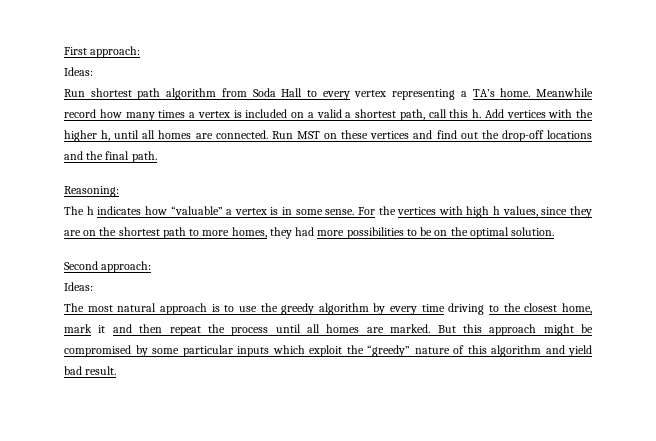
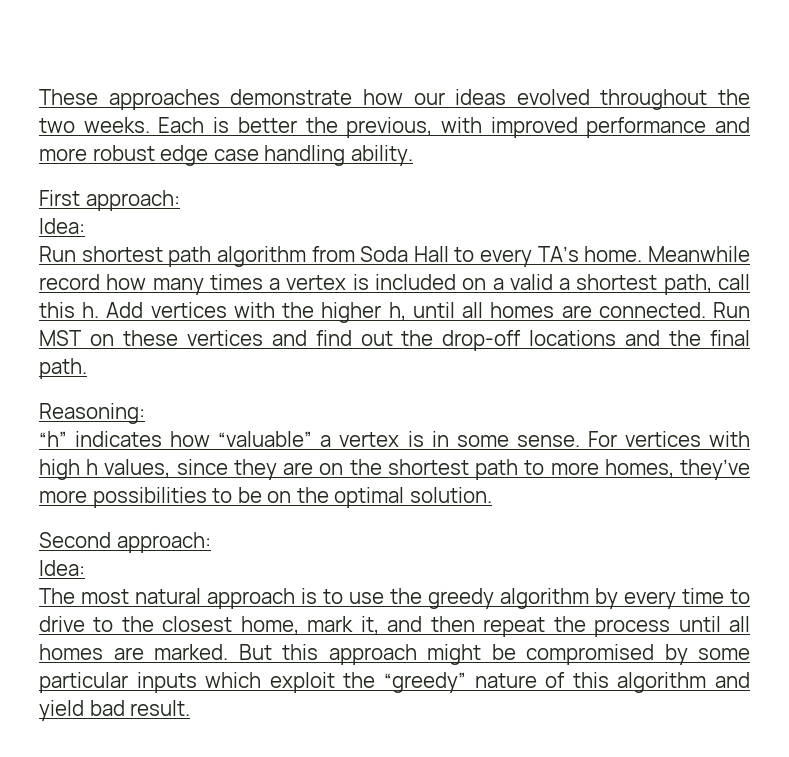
(64, 51) none -> [39,89,750,110] [39,117,750,138] [39,145,413,166] These approaches demonstrate how our ideas evolved throughout the two weeks. Each is better the previous, with improved performance and more robust edge case handling ability. //
[64,67,93,76] Ideas: -> [39,218,85,234] Idea:
[354,89,467,100] vertex representing a -> (533, 258) none
[64,206,94,215] The h -> [39,431,67,447] “h”
[378,206,396,215] the -> (617, 439) none
[269,227,315,239] they had -> [680,459,750,480] they’ve
[64,282,93,291] Ideas: -> [39,560,85,576] Idea:
[448,303,485,315] driving -> [730,589,750,604] [39,616,85,632] to drive
[98,325,106,333] it -> [360,616,379,635] it,

